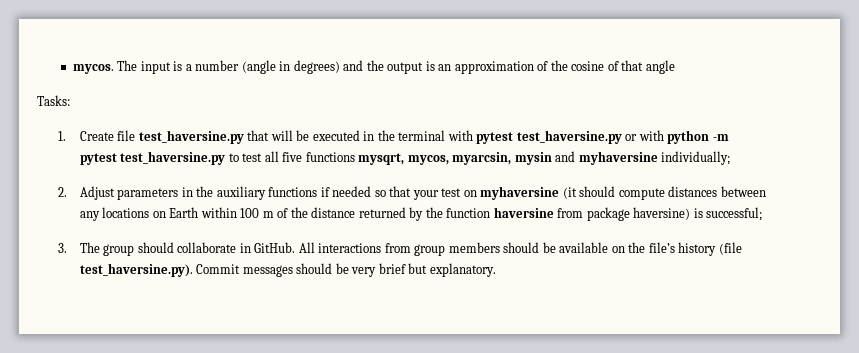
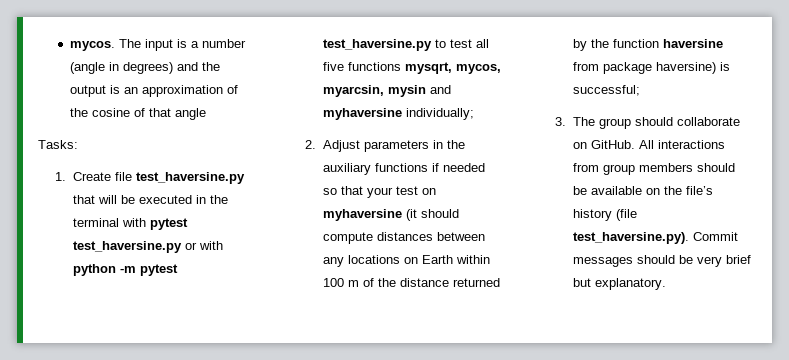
[239,243,251,253] in -> [572,142,587,149] on

